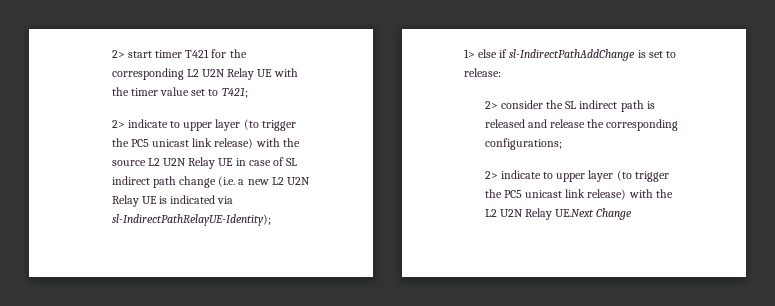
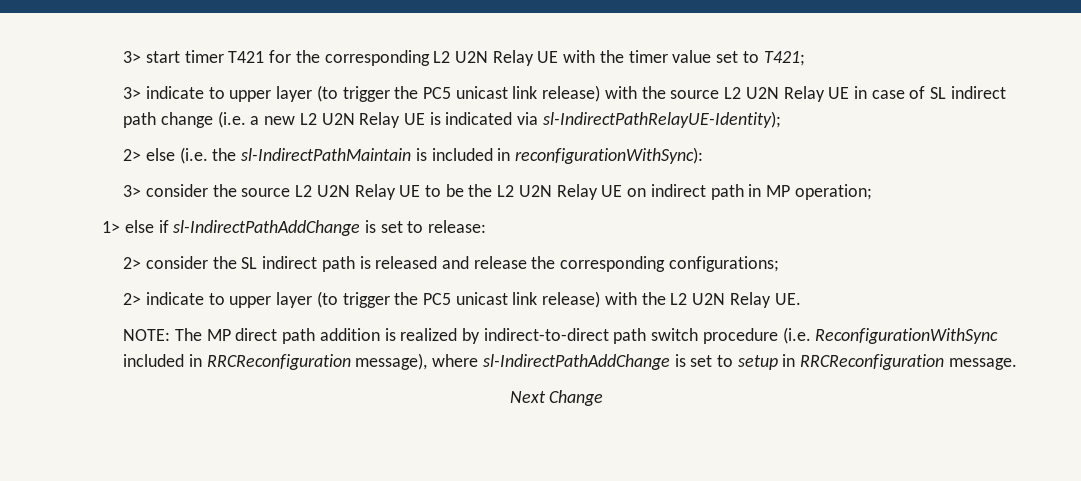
[111,50,125,58] 2> -> [123,51,142,63] 3>
[111,120,125,128] 2> -> [123,87,142,99] 3>
(271, 220) none -> [123,147,704,164] [123,184,872,200] // 2> else (i.e. the sl-IndirectPathMaintain is included in reconfigurationWithSync): // 3> consider the source L2 U2N Relay UE to be the L2 U2N Relay UE on indirect path in MP operation;
[555,209,595,217] UE.Next -> [774,293,801,305] [123,327,999,344] [123,353,1017,370] [509,391,546,403] UE. // NOTE: The MP direct path addition is realized by indirect-to-direct path switch procedure (i.e. ReconfigurationWithSync included in RRCReconfiguration message), where sl-IndirectPathAddChange is set to setup in RRCReconfiguration message. // Next

